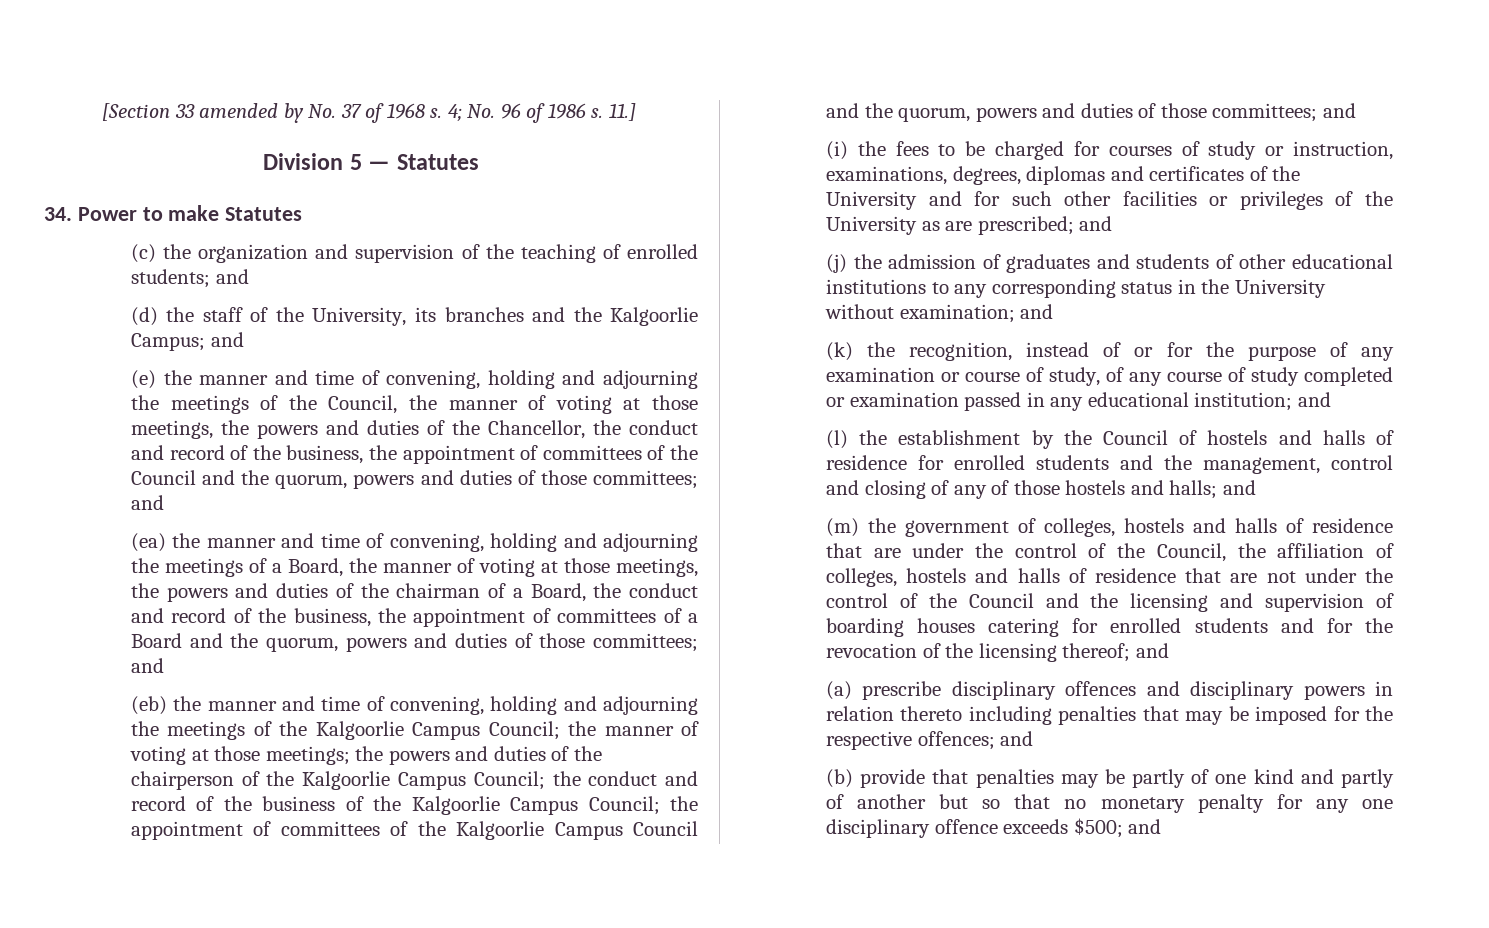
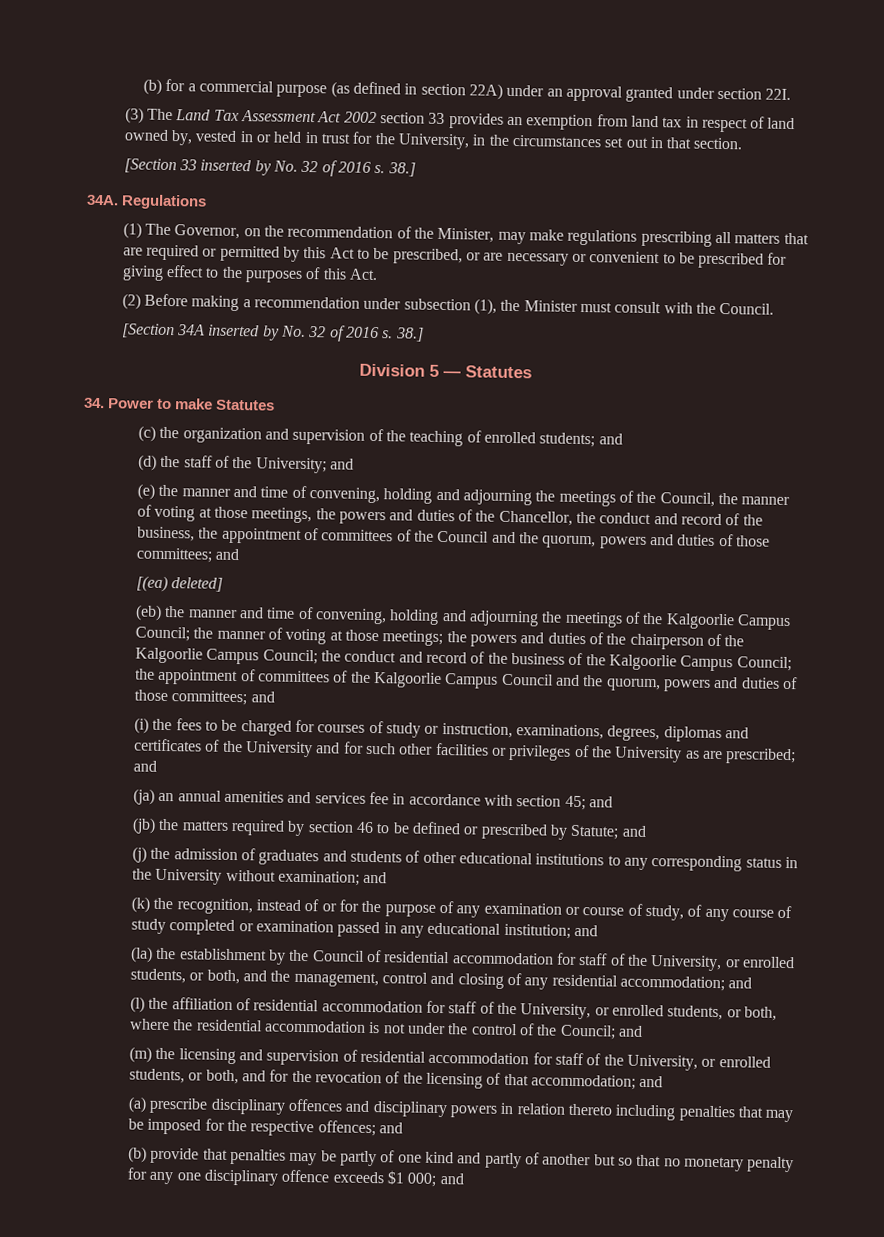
(101, 112) none -> [143,78,792,103] [124,107,796,133] [123,129,743,150] (b) for a commercial purpose (as defined in section 22A) under an approval granted under section 22I. // (3) The Land Tax Assessment Act 2002 section 33 provides an exemption from land tax in respect of land owned by, vested in or held in trust for the University, in the circumstances set out in that section. //
[199,103,637,123] amended by No. 37 of 1968 s. 4; No. 96 of 1986 s. 11.] -> [200,159,416,177] [86,194,208,210] [122,222,809,247] [122,244,788,269] [121,264,378,283] [121,293,775,315] [121,323,424,342] inserted by No. 32 of 2016 s. 38.] // 34A. Regulations // (1) The Governor, on the recommendation of the Minister, may make regulations prescribing all matters that are required or permitted by this Act to be prescribed, or are necessary or convenient to be prescribed for giving effect to the purposes of this Act. // (2) Before making a recommendation under subsection (1), the Minister must consult with the Council. // [Section 34A inserted by No. 32 of 2016 s. 38.]
[312,307,698,326] [130,333,205,351] University, its branches and the Kalgoorlie Campus; -> [255,457,327,474] University;
[130,533,699,552] [130,558,699,577] [130,583,698,602] [130,608,698,627] [130,633,699,652] [130,658,164,673] (ea) the manner and time of convening, holding and adjourning the meetings of a Board, the manner of voting at those meetings, the powers and duties of the chairman of a Board, the conduct and record of the business, the appointment of committees of a Board and the quorum, powers and duties of those committees; and -> [136,575,224,593] [(ea) deleted]
(1113, 223) none -> [133,788,613,811] [132,817,647,840] // (ja) an annual amenities and services fee in accordance with section 45; and // (jb) the matters required by section 46 to be defined or prescribed by Statute; and
[825,430,848,449] (l) -> [130,946,154,963] (la)
[1207,430,1394,445] [825,455,1109,470] hostels and halls of residence for enrolled students -> [384,951,795,972] [130,968,240,985] residential accommodation for staff of the University, or enrolled students, or both,
[991,480,1256,499] [825,518,1393,537] [825,543,1394,562] [825,568,1258,587] of those hostels and halls; and // (m) the government of colleges, hostels and halls of residence that are under the control of the Council, the affiliation of colleges, hostels and halls of residence that are -> [551,974,753,992] [130,996,777,1021] [130,1018,381,1034] residential accommodation; and // (l) the affiliation of residential accommodation for staff of the University, or enrolled students, or both, where the residential accommodation is
[968,593,1079,608] Council and -> [559,1024,643,1040] [129,1046,153,1063] Council; and // (m)
[825,618,1268,637] boarding houses catering for enrolled students -> [359,1050,771,1071] [129,1068,239,1085] residential accommodation for staff of the University, or enrolled students, or both,
[1062,643,1131,662] thereof; -> [486,1072,636,1090] of that accommodation;
[1073,818,1123,838] $500; -> [386,1170,437,1187] $1 000;

